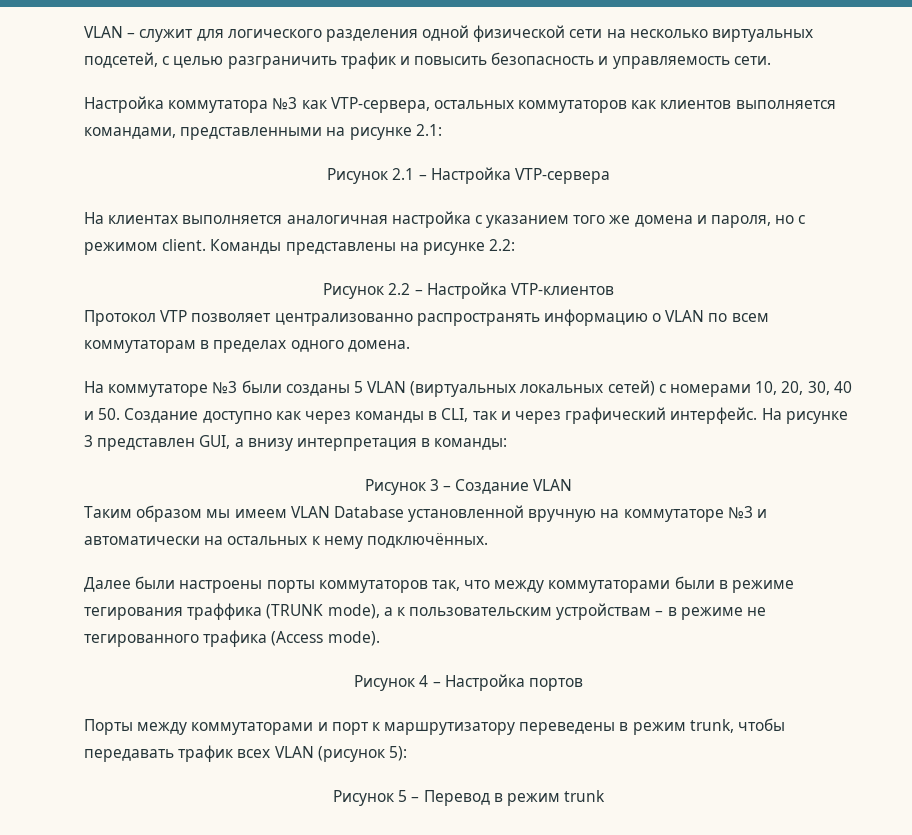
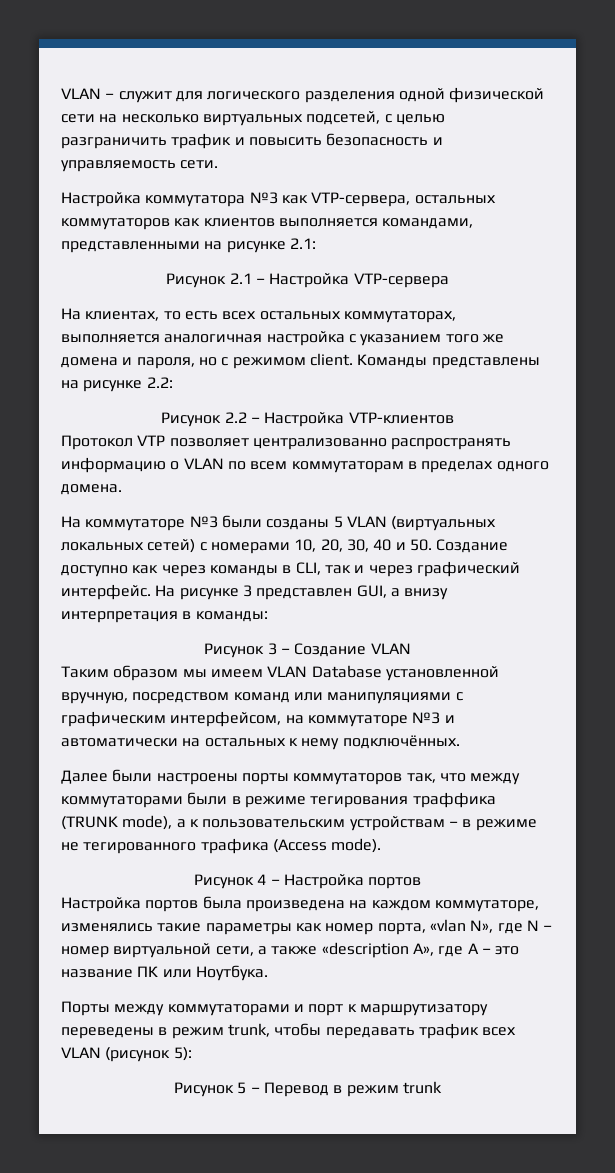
[108,215,179,224] клиентах -> [85,311,456,323] клиентах, то есть всех остальных коммутаторах,
[528,509,597,522] вручную -> [61,692,463,704] [61,711,282,727] вручную, посредством команд или манипуляциями с графическим интерфейсом,
(583, 684) none -> [61,896,539,912] [61,919,553,935] [61,942,520,958] [61,965,268,981] // Настройка портов была произведена на каждом коммутаторе, изменялись такие параметры как номер порта, «vlan N», где N – номер виртуальной сети, а также «description A», где A – это название ПК или Ноутбука.

